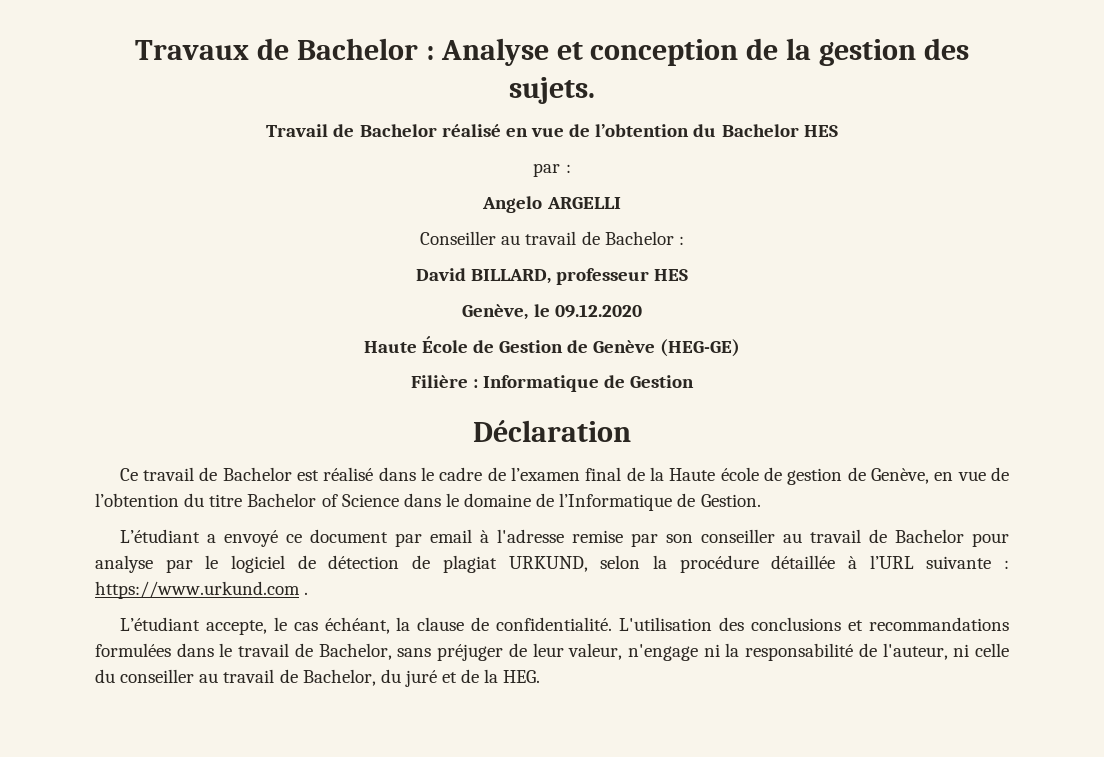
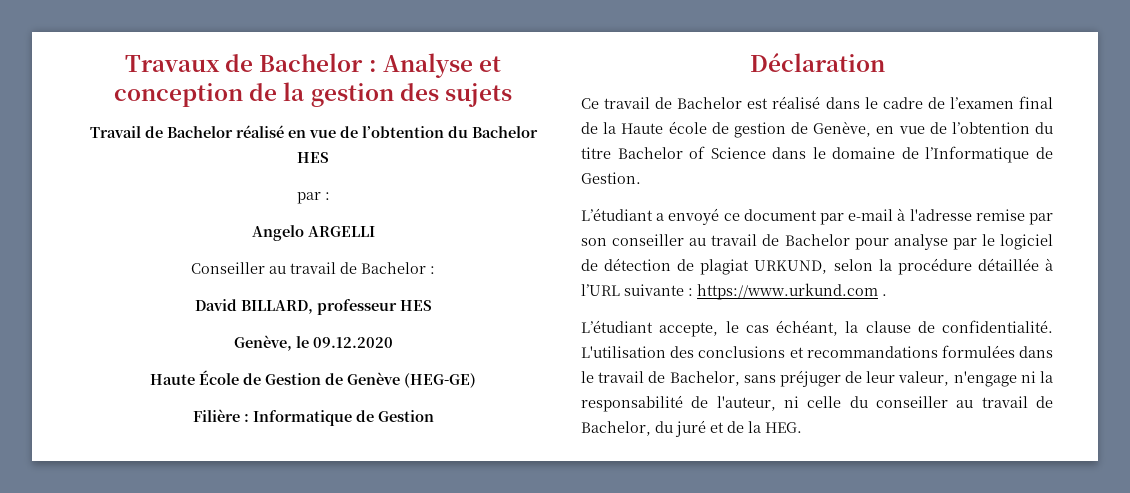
[509,77,595,104] sujets. -> [444,83,512,107] sujets
[429,529,472,543] email -> [848,209,894,221] e-mail

